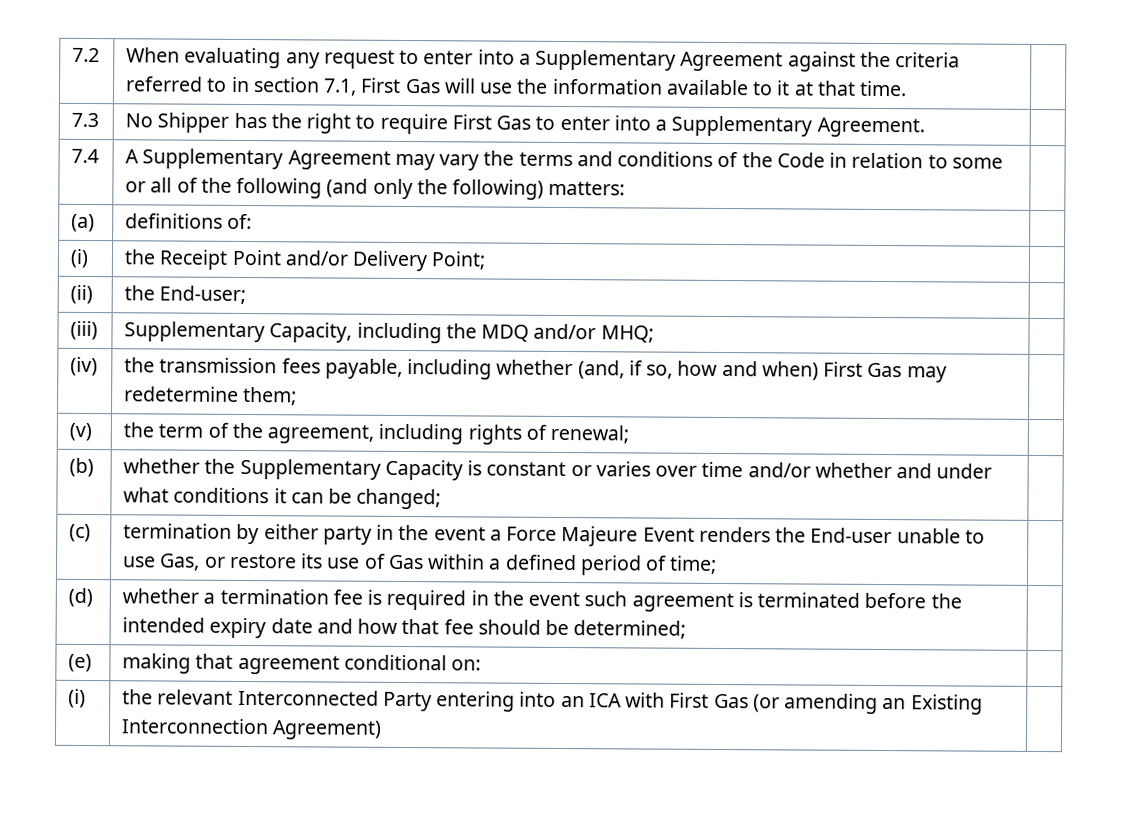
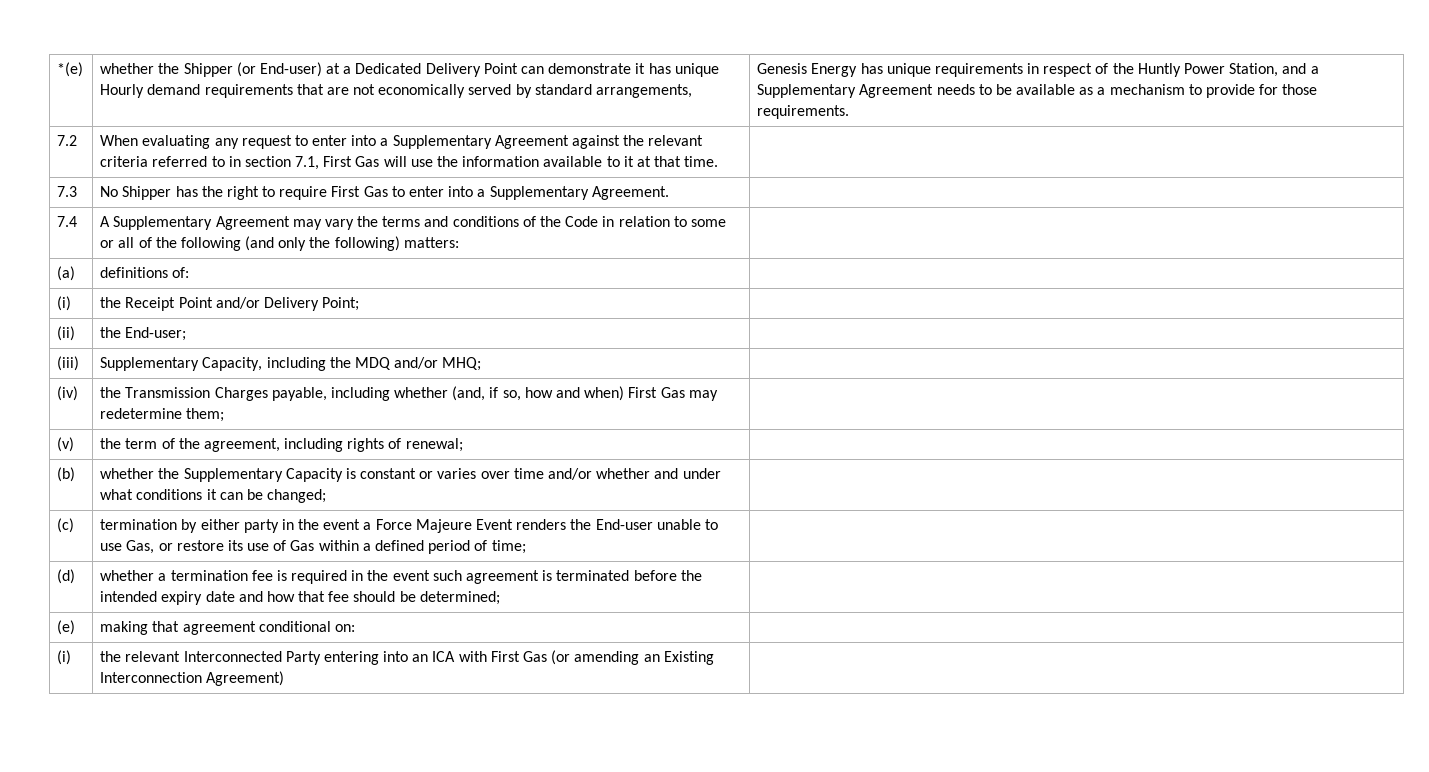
(72, 55) none -> [57,62,84,77] [100,62,719,77] [100,84,693,98] [757,63,1319,77] [757,84,1318,98] [757,105,850,119] *(e) | whether the Shipper (or End-user) at a Dedicated Delivery Point can demonstrate it has unique Hourly demand requirements that are not economically served by standard arrangements, | Genesis Energy has unique requirements in respect of the Huntly Power Station, and a Supplementary Agreement needs to be available as a mechanism to provide for those requirements. //
(891, 59) none -> [648,135,704,146] relevant
[159,357,321,374] transmission fees -> [125,387,268,401] Transmission Charges

